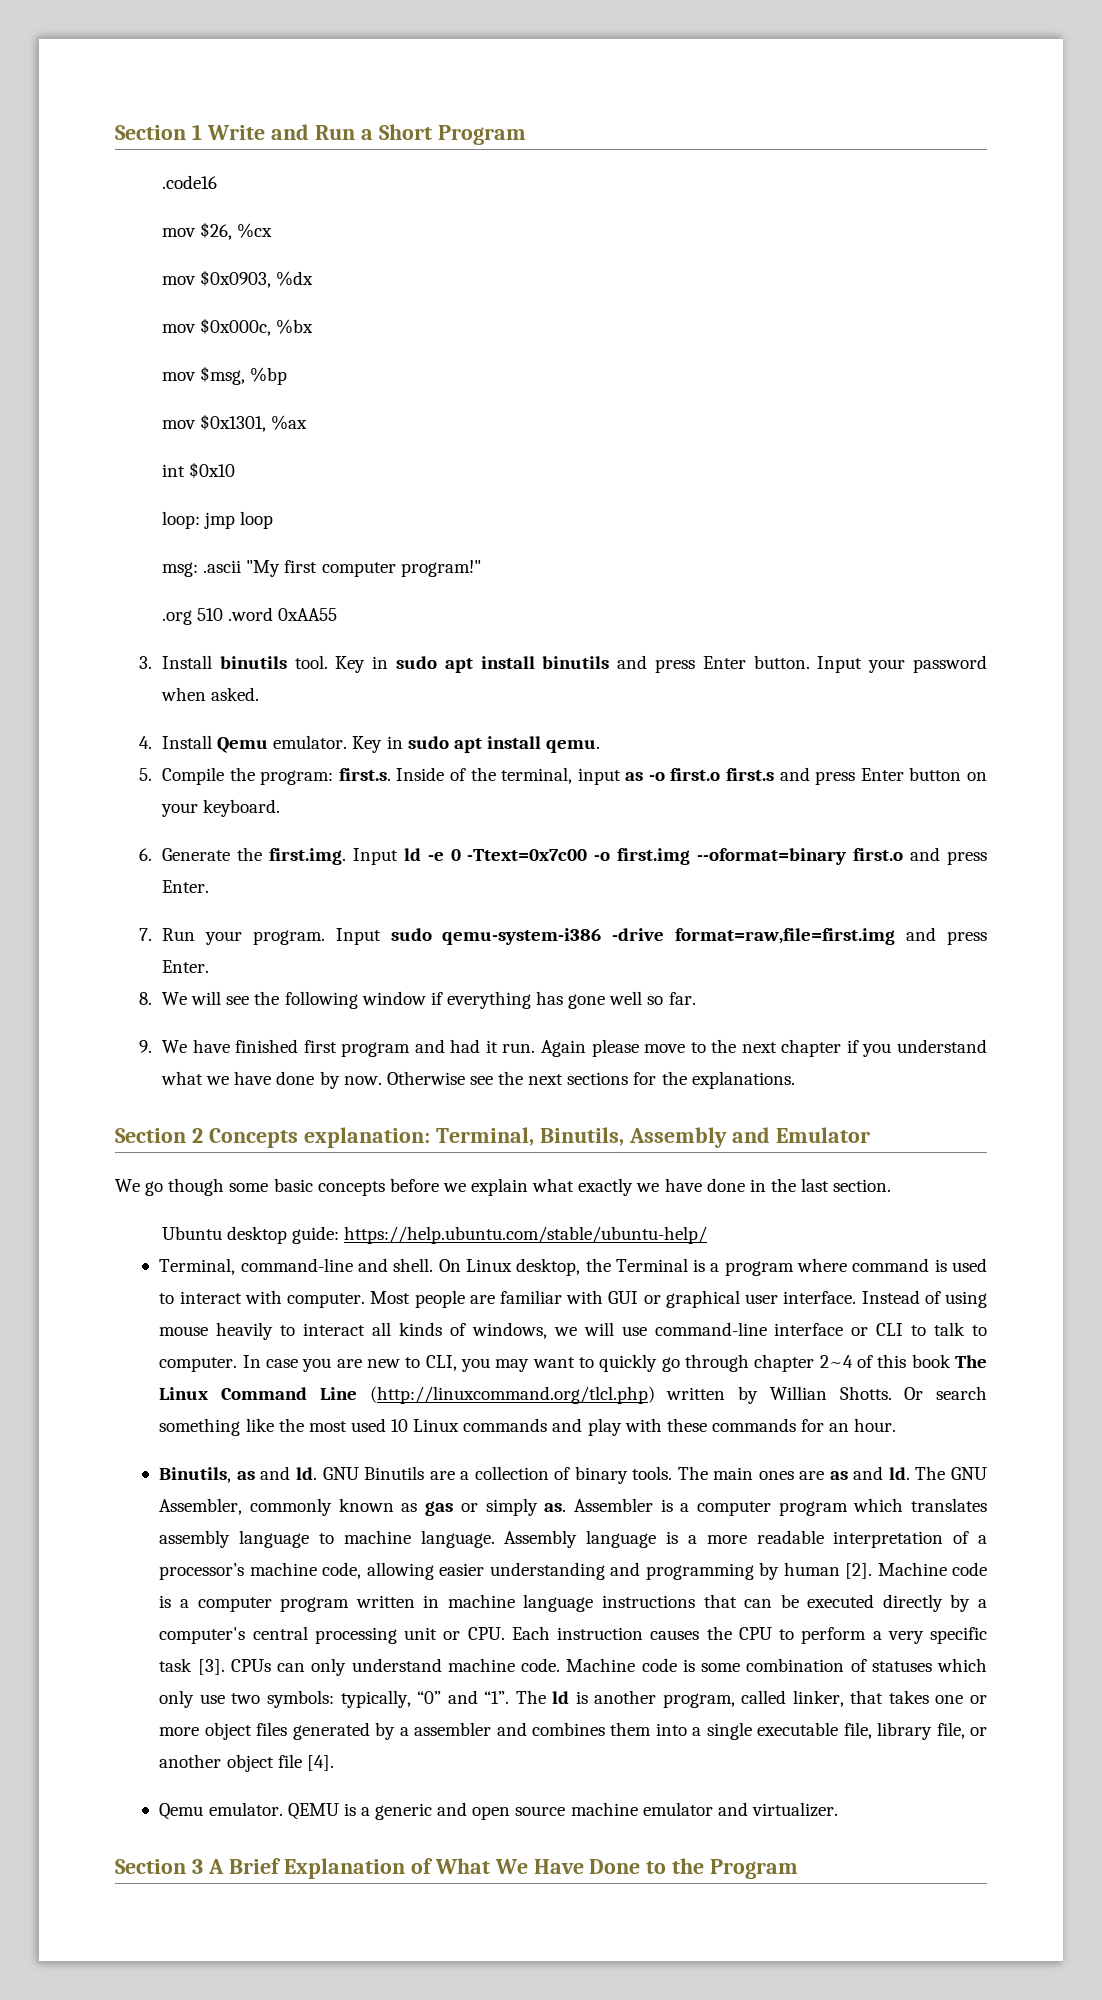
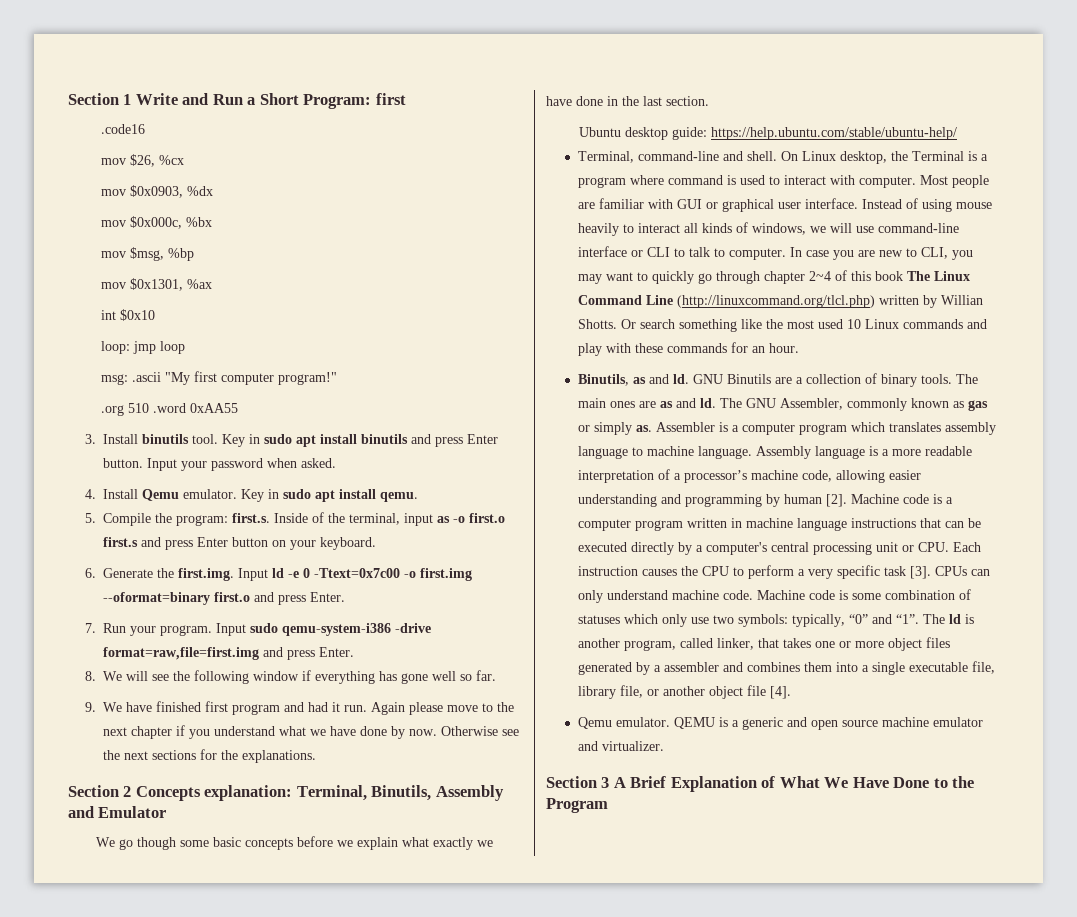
[437,125,526,145] Program -> [303,93,406,109] Program: first

